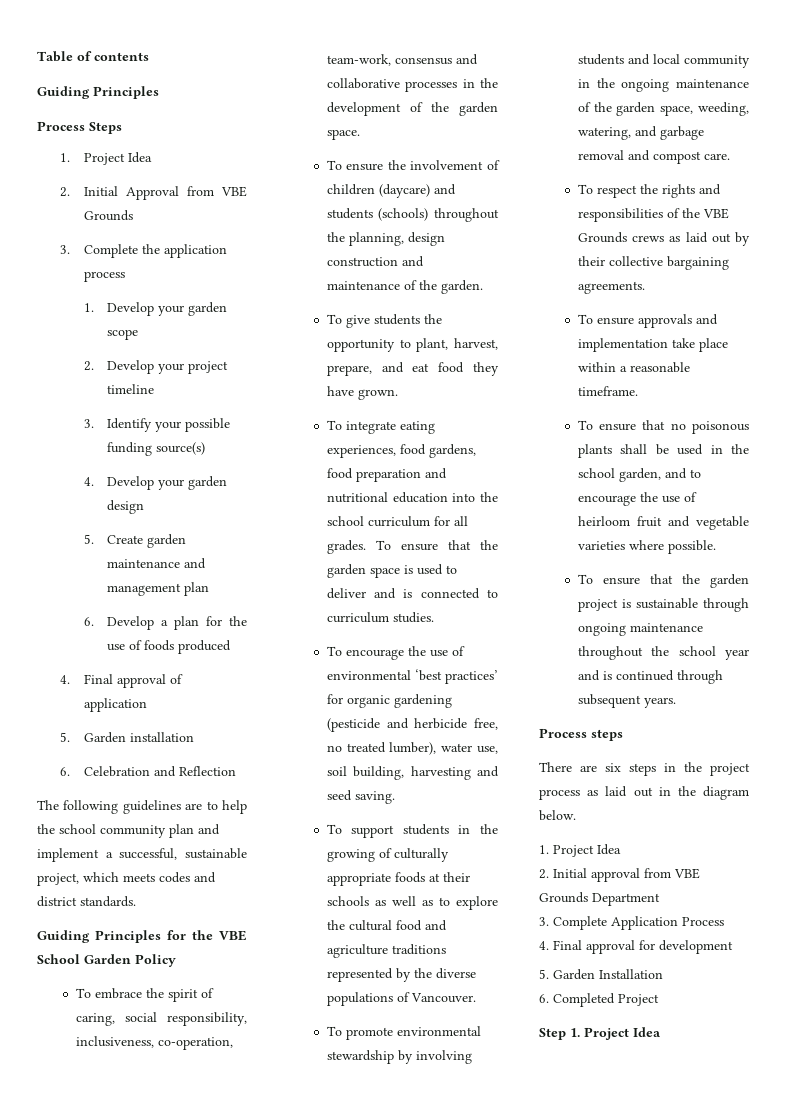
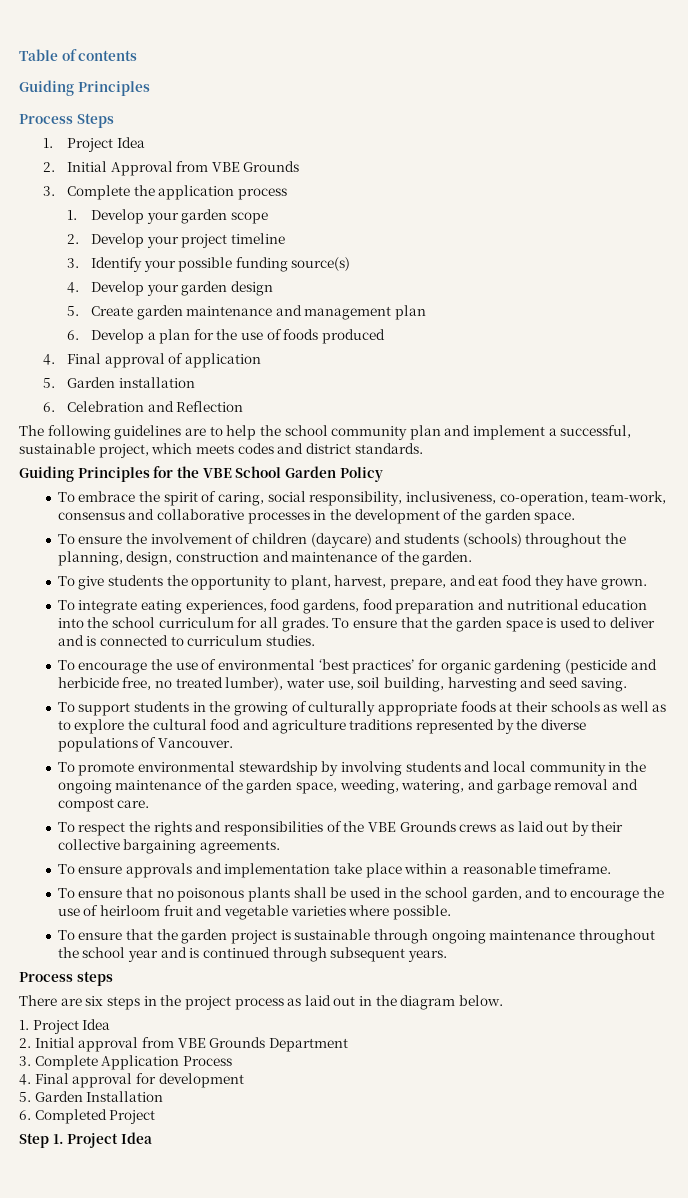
[407,232,445,246] design -> [126,551,173,566] design,

